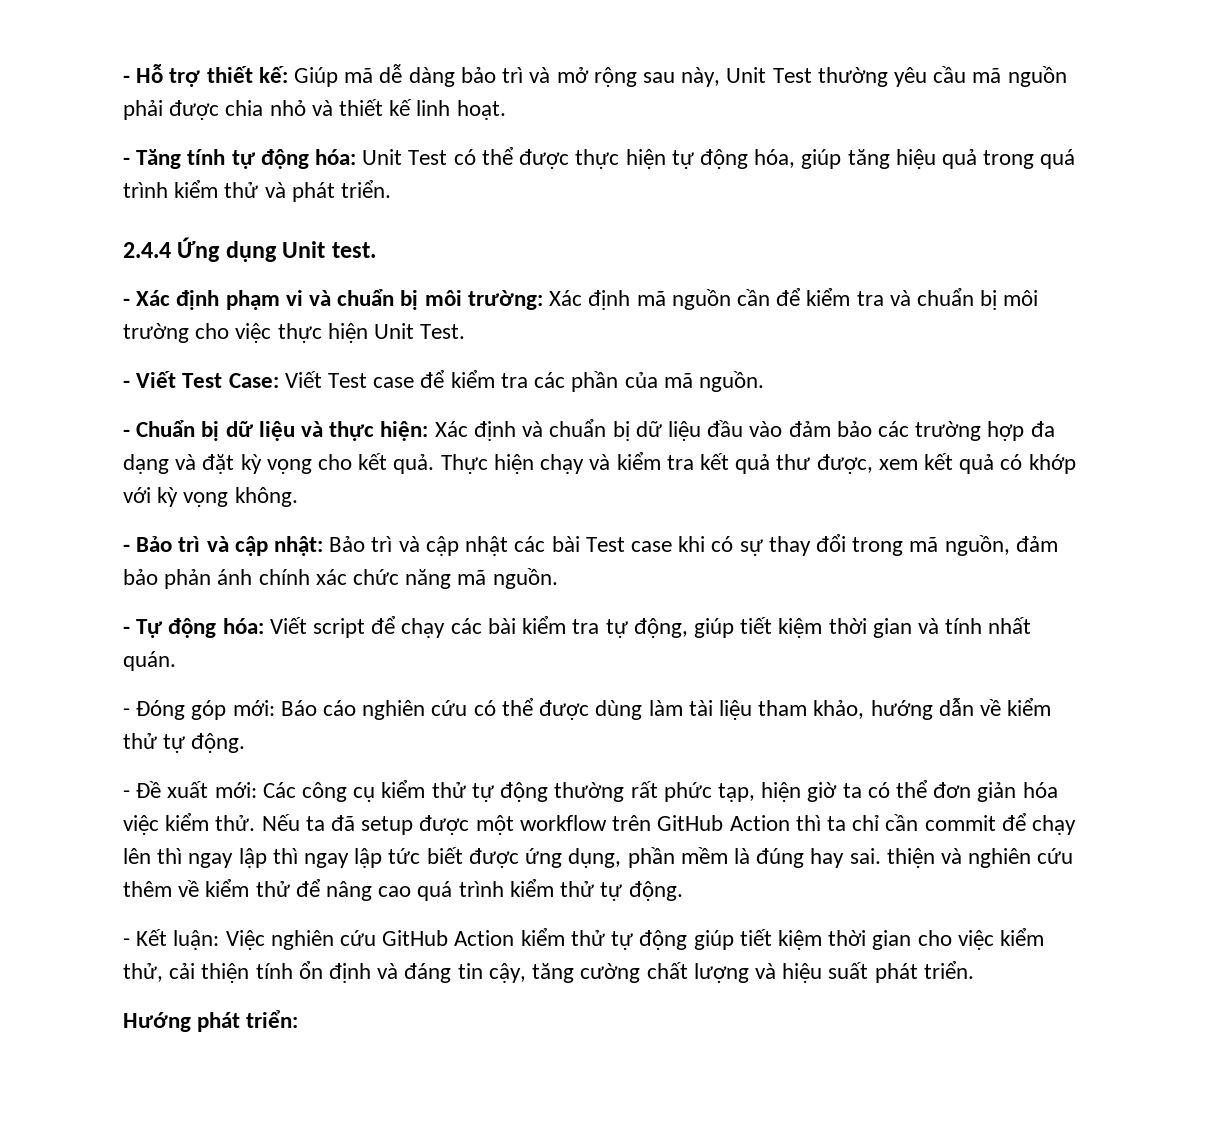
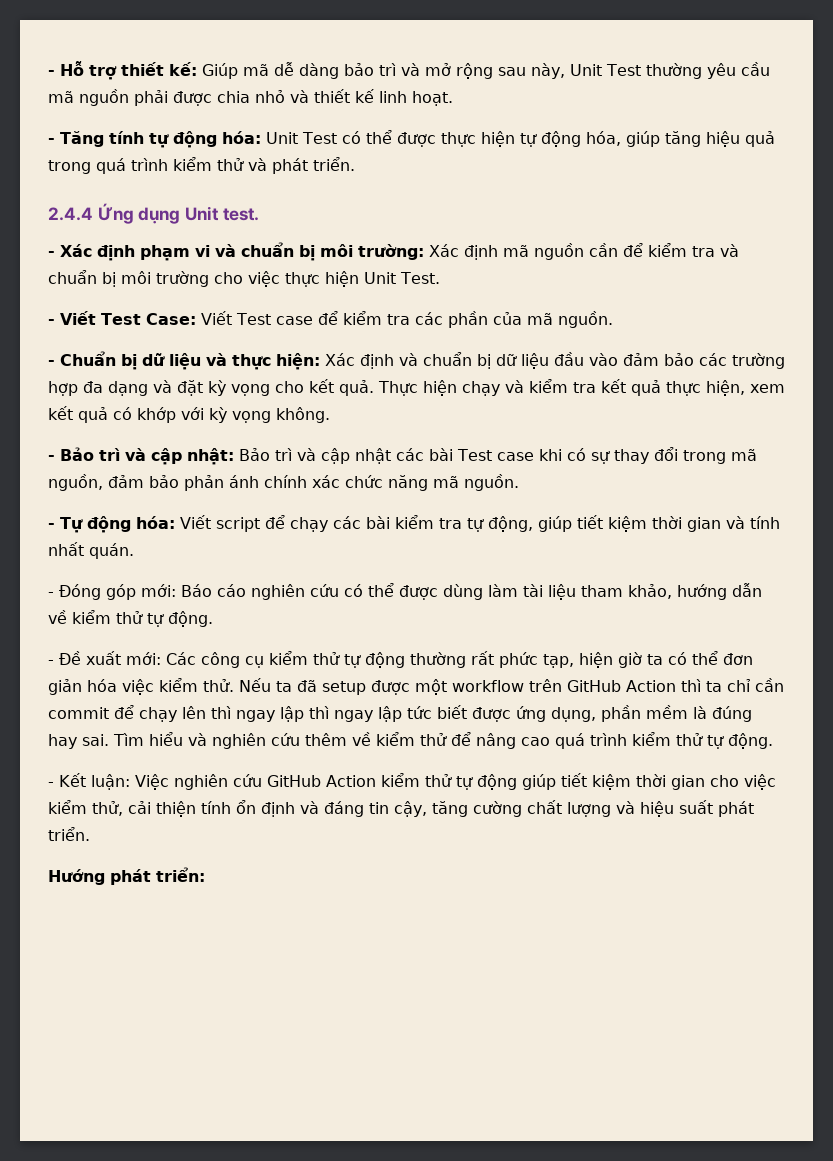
[776,454,873,474] thư được, -> [666,380,745,396] thực hiện,
[886,848,935,868] thiện -> [113,732,183,746] Tìm hiểu

